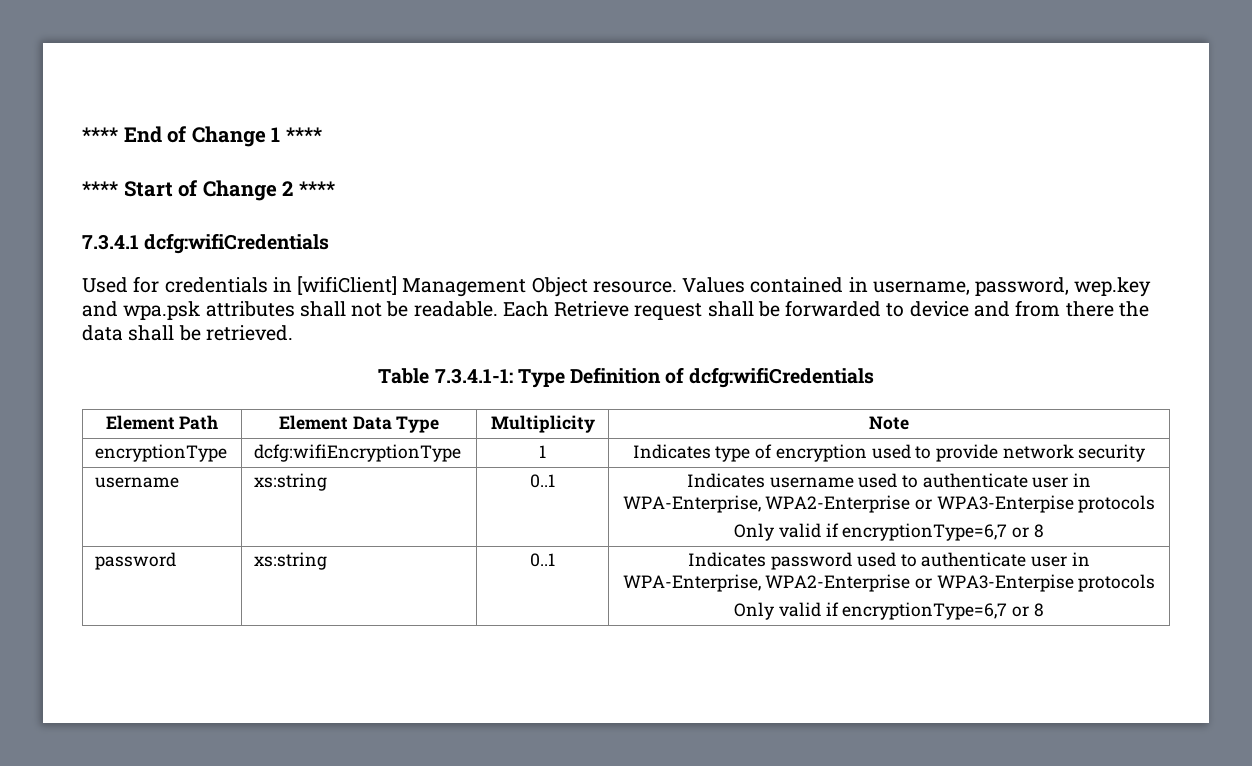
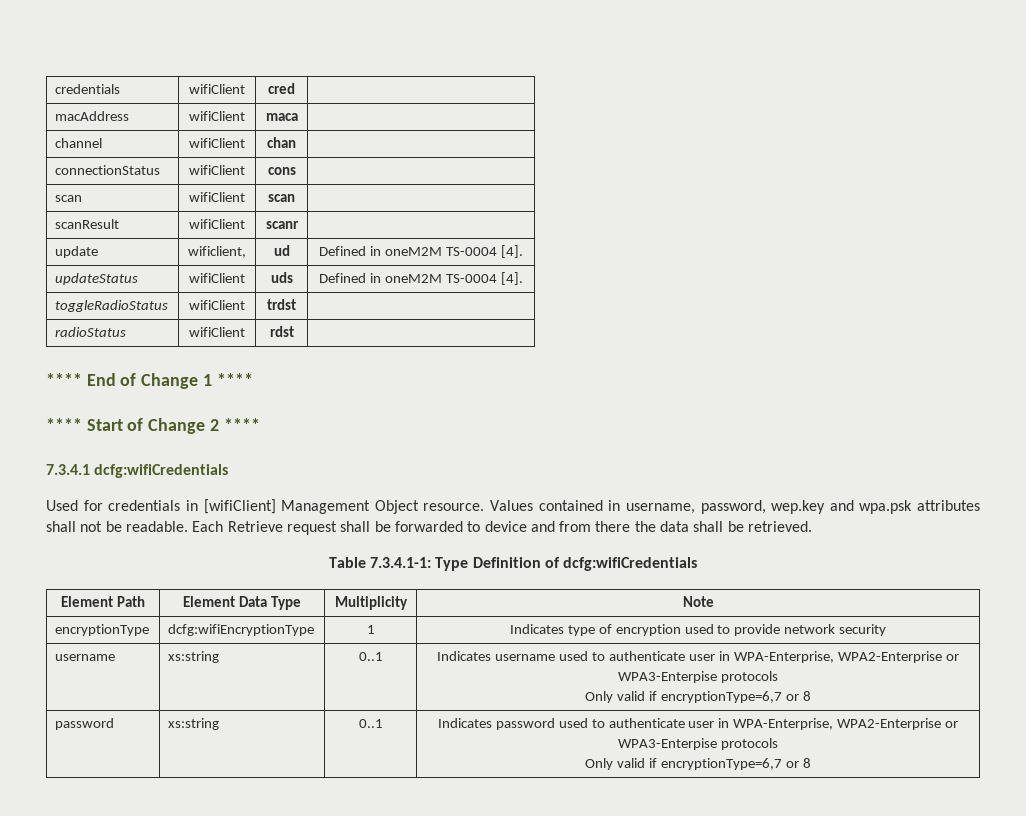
(82, 134) none -> [55,84,121,94] [189,84,245,94] [268,83,295,94] [55,111,130,121] [189,111,245,121] [265,113,298,121] [55,138,103,148] [189,138,245,148] [267,137,296,148] [55,165,161,175] [189,165,245,175] [267,167,296,175] [55,195,83,202] [189,192,245,202] [268,194,295,202] [55,219,120,229] [189,219,245,229] [265,221,299,229] [55,246,99,258] [188,246,246,258] [273,245,290,256] [319,245,523,258] [55,273,139,285] [189,273,245,283] [270,272,293,283] [319,272,523,285] [55,300,169,312] [189,300,245,310] [267,299,296,310] [55,327,127,337] [189,327,245,337] [269,326,294,337] credentials | wifiClient | cred | // macAddress | wifiClient | maca | // channel | wifiClient | chan | // connectionStatus | wifiClient | cons | // scan | wifiClient | scan | // scanResult | wifiClient | scanr | // update | wificlient, | ud | Defined in oneM2M TS-0004 [4]. // updateStatus | wifiClient | uds | Defined in oneM2M TS-0004 [4]. // toggleRadioStatus | wifiClient | trdst | // radioStatus | wifiClient | rdst | //

